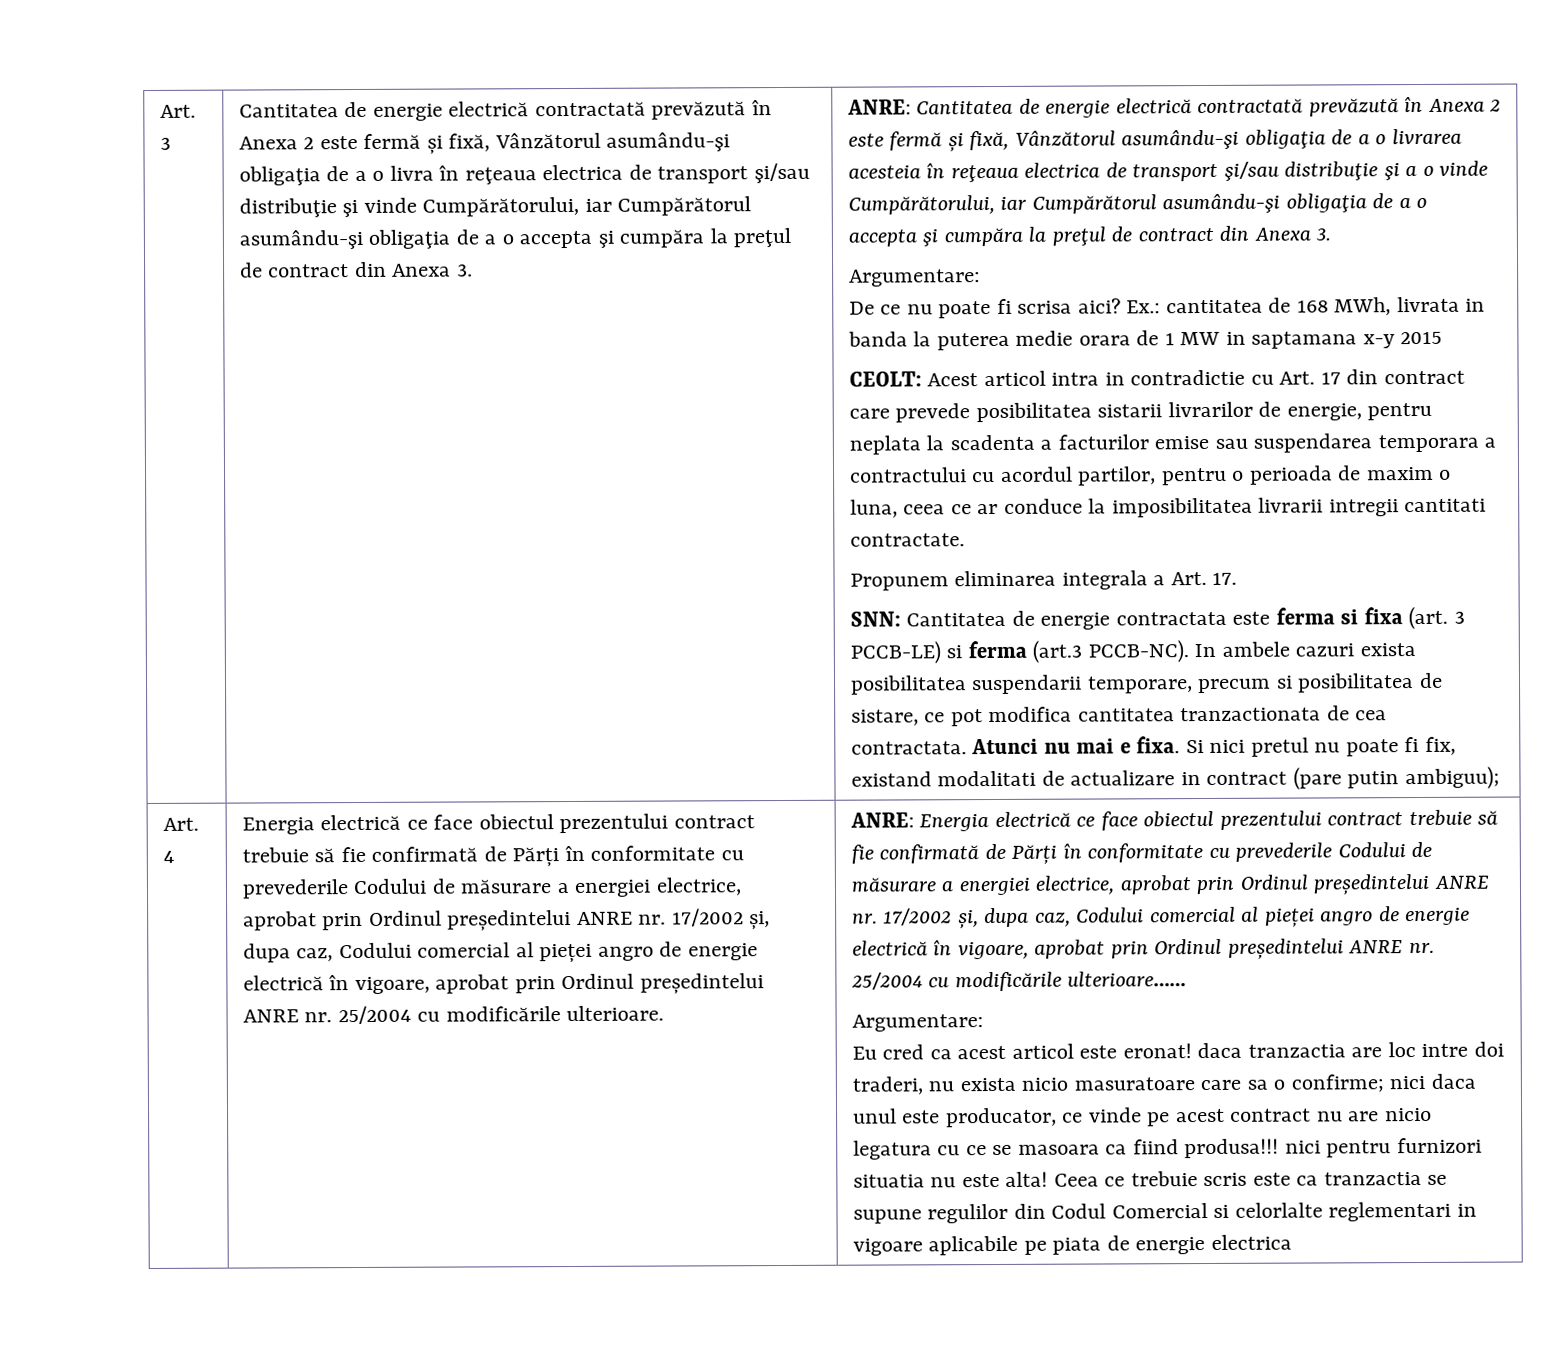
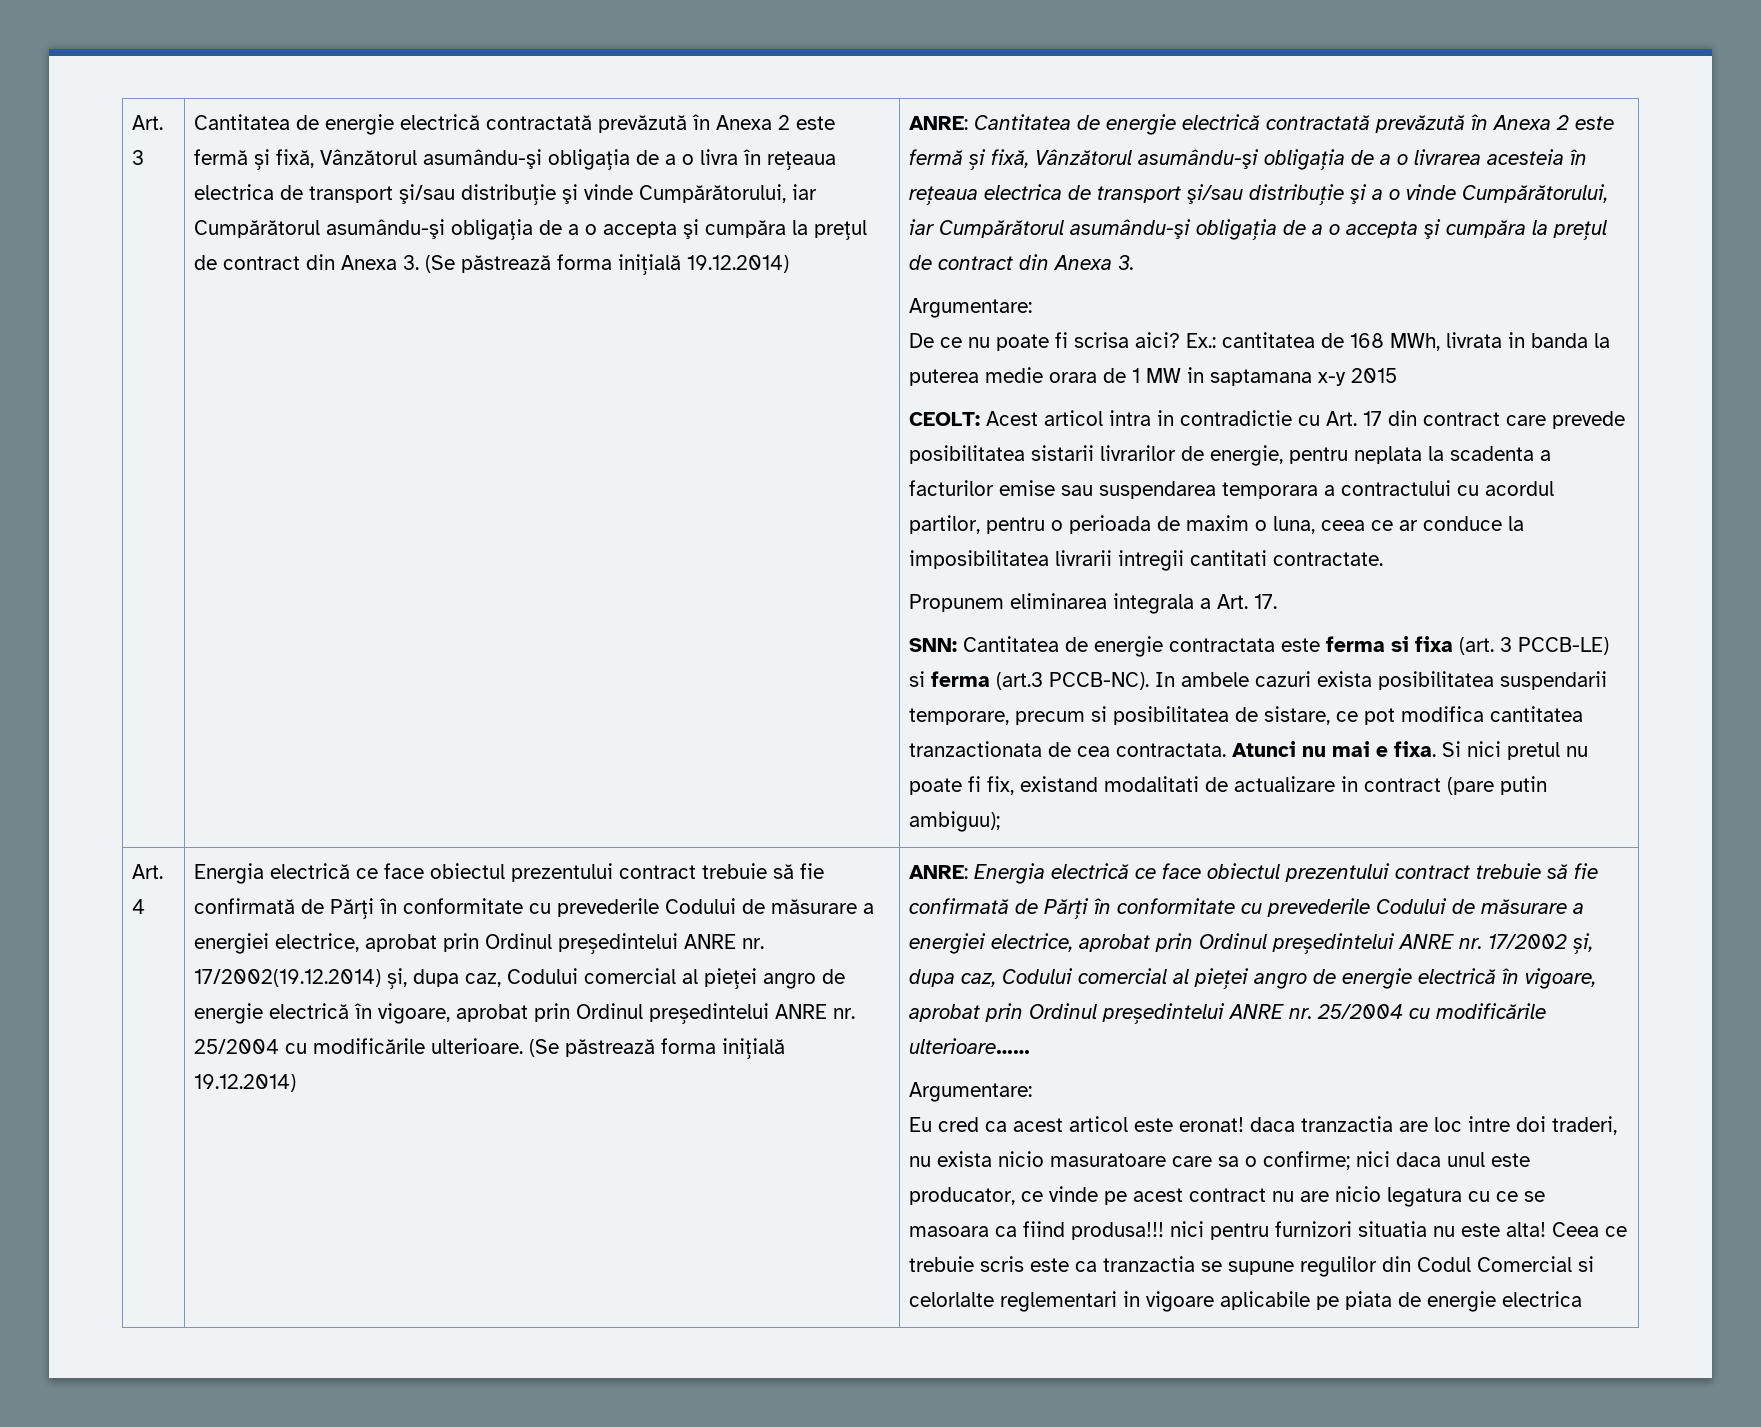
(473, 270) none -> [425,254,790,275] (Se păstrează forma iniţială 19.12.2014)
[671,908,744,927] 17/2002 -> [194,969,382,987] 17/2002(19.12.2014)
(665, 1013) none -> [529,1038,786,1059] [194,1074,297,1092] (Se păstrează forma iniţială 19.12.2014)

